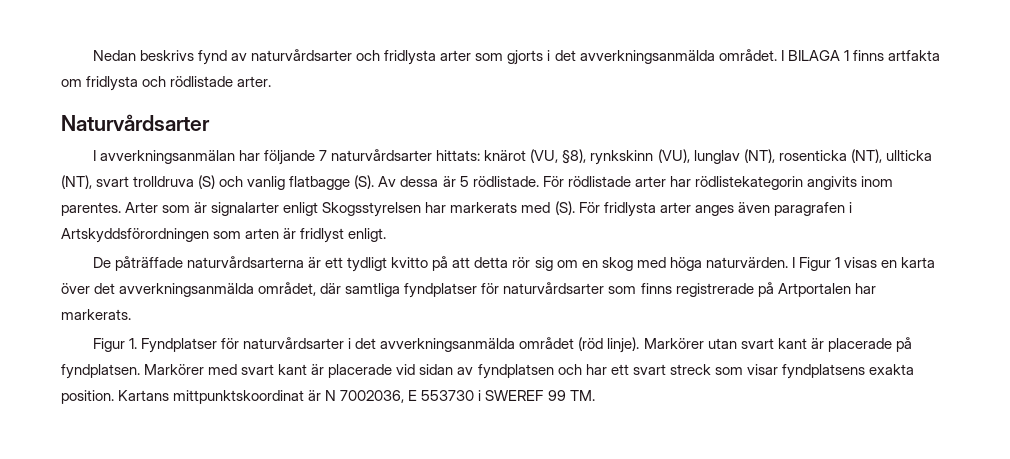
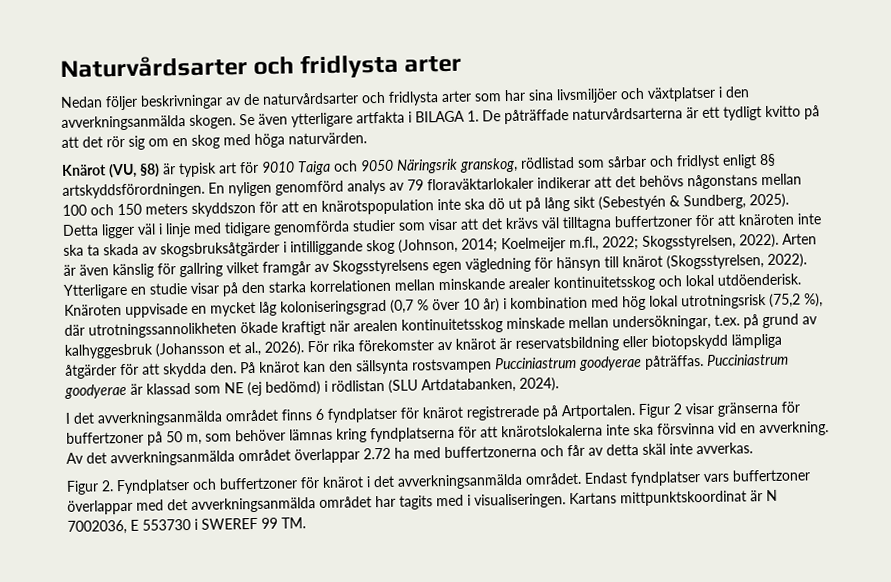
[92,50,248,65] Nedan beskrivs fynd av -> [60,53,463,79] [60,93,260,111] Naturvårdsarter och fridlysta arter // Nedan följer beskrivningar av de
[507,49,940,65] [61,76,272,91] [61,114,210,131] [92,149,932,165] [61,175,893,190] [61,201,852,217] [61,228,387,243] gjorts i det avverkningsanmälda området. I BILAGA 1 finns artfakta om fridlysta och rödlistade arter. // Naturvårdsarter // I avverkningsanmälan har följande 7 naturvårdsarter hittats: knärot (VU, §8), rynkskinn (VU), lunglav (NT), rosenticka (NT), ullticka (NT), svart trolldruva (S) och vanlig flatbagge (S). Av dessa är 5 rödlistade. För rödlistade arter har rödlistekategorin angivits inom parentes. Arter som är signalarter enligt Skogsstyrelsen har markerats med (S). För fridlysta arter anges även paragrafen i Artskyddsförordningen som arten är fridlyst enligt. // -> [504,86,750,104] [61,110,479,131] har sina livsmiljöer och växtplatser i den avverkningsanmälda skogen. Se även ytterligare artfakta i BILAGA 1.
[474,257,509,268] detta -> [82,136,103,148] det
[791,257,936,271] [61,282,876,298] [61,309,131,320] [92,337,912,353] [61,364,914,379] [61,390,114,404] I Figur 1 visas en karta över det avverkningsanmälda området, där samtliga fyndplatser för naturvårdsarter som finns registrerade på Artportalen har markerats. // Figur 1. Fyndplatser för naturvårdsarter i det avverkningsanmälda området (röd linje). Markörer utan svart kant är placerade på fyndplatsen. Markörer med svart kant är placerade vid sidan av fyndplatsen och har ett svart streck som visar fyndplatsens exakta position. -> [61,153,776,179] [62,173,802,199] [62,193,789,217] [62,213,822,239] [63,233,817,258] [63,253,807,279] [63,273,801,299] [64,293,823,318] [64,313,818,339] [64,333,782,359] [65,353,789,379] [64,377,559,399] [65,401,800,427] [66,421,829,446] [66,442,753,467] [66,469,810,495] [67,493,566,515] // Knärot (VU, §8) är typisk art för 9010 Taiga och 9050 Näringsrik granskog, rödlistad som sårbar och fridlyst enligt 8§ artskyddsförordningen. En nyligen genomförd analys av 79 floraväktarlokaler indikerar att det behövs någonstans mellan 100 och 150 meters skyddszon för att en knärotspopulation inte ska dö ut på lång sikt (Sebestyén & Sundberg, 2025). Detta ligger väl i linje med tidigare genomförda studier som visar att det krävs väl tilltagna buffertzoner för att knäroten inte ska ta skada av skogsbruksåtgärder i intilliggande skog (Johnson, 2014; Koelmeijer m.fl., 2022; Skogsstyrelsen, 2022). Arten är även känslig för gallring vilket framgår av Skogsstyrelsens egen vägledning för hänsyn till knärot (Skogsstyrelsen, 2022). Ytterligare en studie visar på den starka korrelationen mellan minskande arealer kontinuitetsskog och lokal utdöenderisk. Knäroten uppvisade en mycket låg koloniseringsgrad (0,7 % över 10 år) i kombination med hög lokal utrotningsrisk (75,2 %), där utrotningssannolikheten ökade kraftigt när arealen kontinuitetsskog minskade mellan undersökningar, t.ex. på grund av kalhyggesbruk (Johansson et al., 2026). För rika förekomster av knärot är reservatsbildning eller biotopskydd lämpliga åtgärder för att skydda den. På knärot kan den sällsynta rostsvampen Pucciniastrum goodyerae påträffas. Pucciniastrum goodyerae är klassad som NE (ej bedömd) i rödlistan (SLU Artdatabanken, 2024). // I det avverkningsanmälda området finns 6 fyndplatser för knärot registrerade på Artportalen. Figur 2 visar gränserna för buffertzoner på 50 m, som behöver lämnas kring fyndplatserna för att knärotslokalerna inte ska försvinna vid en avverkning. Av det avverkningsanmälda området överlappar 2.72 ha med buffertzonerna och får av detta skäl inte avverkas. // Figur 2. Fyndplatser och buffertzoner för knärot i det avverkningsanmälda området. Endast fyndplatser vars buffertzoner överlappar med det avverkningsanmälda området har tagits med i visualiseringen.

